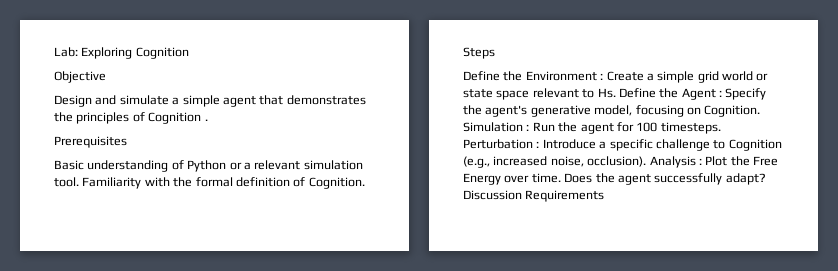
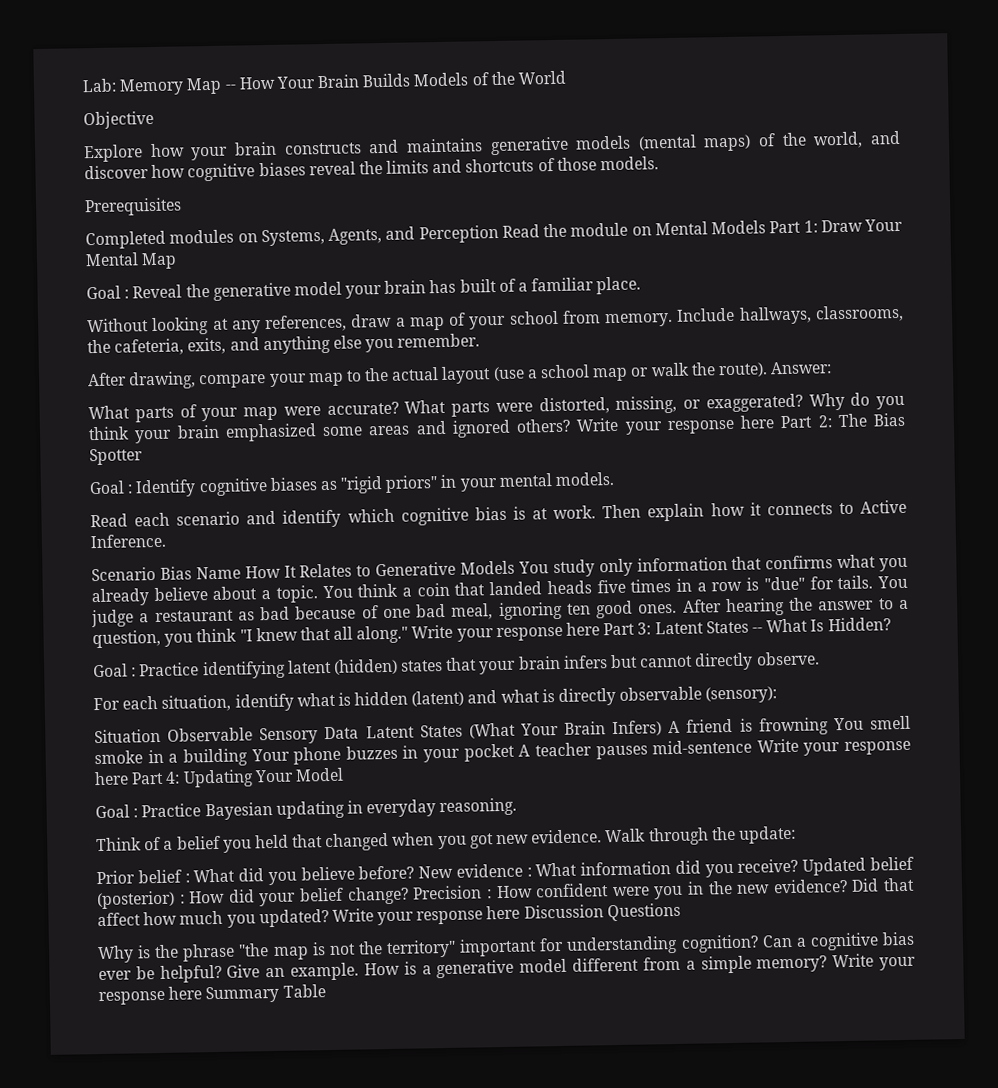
[81,47,189,59] [54,71,106,83] [54,95,366,107] [54,112,208,124] [54,136,127,148] [54,160,363,172] [54,177,365,189] [463,47,495,59] [463,71,769,83] [463,88,767,100] [463,105,761,117] [463,122,721,134] [463,139,782,151] [463,156,778,168] [463,173,766,185] [463,190,605,202] Exploring Cognition // Objective // Design and simulate a simple agent that demonstrates the principles of Cognition . // Prerequisites // Basic understanding of Python or a relevant simulation tool. Familiarity with the formal definition of Cognition. Steps // Define the Environment : Create a simple grid world or state space relevant to Hs. Define the Agent : Specify the agent's generative model, focusing on Cognition. Simulation : Run the agent for 100 timesteps. Perturbation : Introduce a specific challenge to Cognition (e.g., increased noise, occlusion). Analysis : Plot the Free Energy over time. Does the agent successfully adapt? Discussion Requirements -> [119,70,567,96] [83,110,154,130] [83,130,901,163] [84,156,660,182] [84,197,182,217] [85,218,903,250] [85,252,178,270] [86,276,642,301] [87,304,904,336] [87,333,481,356] [87,361,833,390] [88,392,905,423] [88,412,906,444] [89,448,143,466] [89,471,615,498] [90,499,908,528] [90,533,166,549] [91,554,908,582] [91,575,908,607] [91,597,910,628] [92,617,891,649] [93,651,820,680] [93,686,778,712] [94,715,911,745] [94,738,911,767] [94,767,344,788] [95,797,518,821] [96,825,796,853] [96,856,914,886] [97,877,915,910] [97,902,681,928] [97,931,916,964] [98,953,917,983] [98,984,326,1006] Memory Map -- How Your Brain Builds Models of the World // Objective // Explore how your brain constructs and maintains generative models (mental maps) of the world, and discover how cognitive biases reveal the limits and shortcuts of those models. // Prerequisites // Completed modules on Systems, Agents, and Perception Read the module on Mental Models Part 1: Draw Your Mental Map // Goal : Reveal the generative model your brain has built of a familiar place. // Without looking at any references, draw a map of your school from memory. Include hallways, classrooms, the cafeteria, exits, and anything else you remember. // After drawing, compare your map to the actual layout (use a school map or walk the route). Answer: // What parts of your map were accurate? What parts were distorted, missing, or exaggerated? Why do you think your brain emphasized some areas and ignored others? Write your response here Part 2: The Bias Spotter // Goal : Identify cognitive biases as "rigid priors" in your mental models. // Read each scenario and identify which cognitive bias is at work. Then explain how it connects to Active Inference. // Scenario Bias Name How It Relates to Generative Models You study only information that confirms what you already believe about a topic. You think a coin that landed heads five times in a row is "due" for tails. You judge a restaurant as bad because of one bad meal, ignoring ten good ones. After hearing the answer to a question, you think "I knew that all along." Write your response here Part 3: Latent States -- What Is Hidden? // Goal : Practice identifying latent (hidden) states that your brain infers but cannot directly observe. // For each situation, identify what is hidden (latent) and what is directly observable (sensory): // Situation Observable Sensory Data Latent States (What Your Brain Infers) A friend is frowning You smell smoke in a building Your phone buzzes in your pocket A teacher pauses mid-sentence Write your response here Part 4: Updating Your Model // Goal : Practice Bayesian updating in everyday reasoning. // Think of a belief you held that changed when you got new evidence. Walk through the update: // Prior belief : What did you believe before? New evidence : What information did you receive? Updated belief (posterior) : How did your belief change? Precision : How confident were you in the new evidence? Did that affect how much you updated? Write your response here Discussion Questions // Why is the phrase "the map is not the territory" important for understanding cognition? Can a cognitive bias ever be helpful? Give an example. How is a generative model different from a simple memory? Write your response here Summary Table

